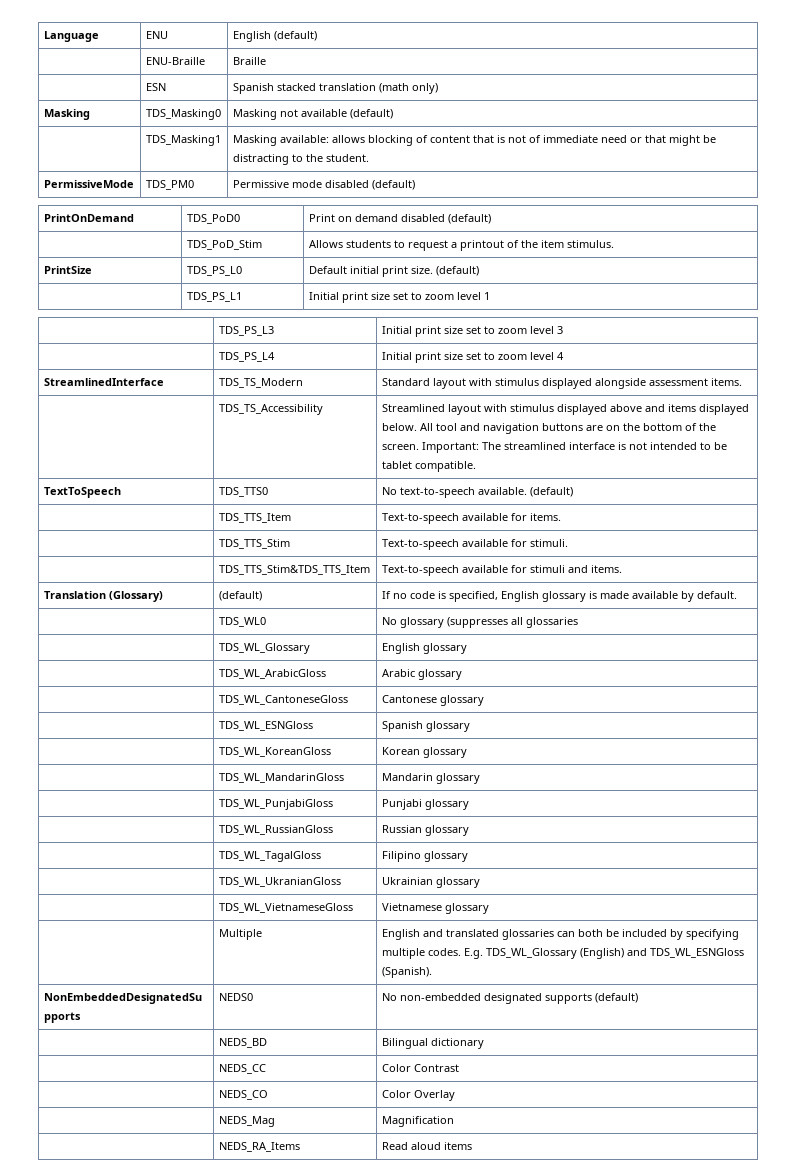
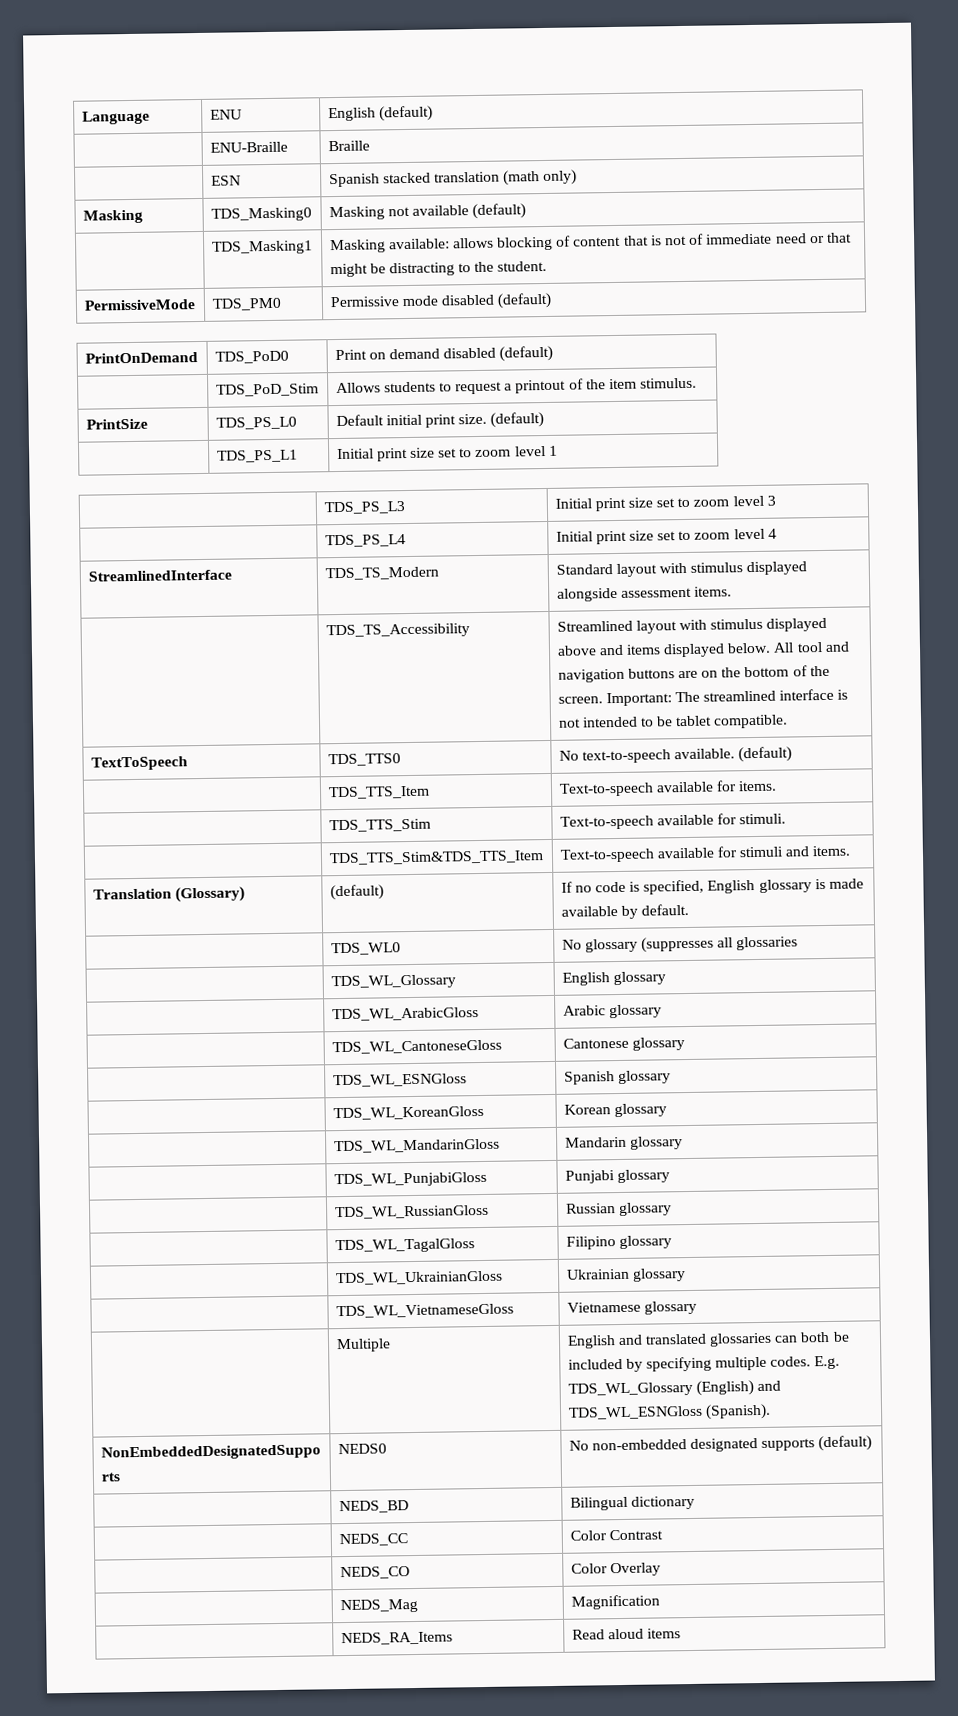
[218,877,341,887] TDS_WL_UkranianGloss -> [334,1270,503,1286] TDS_WL_UkrainianGloss

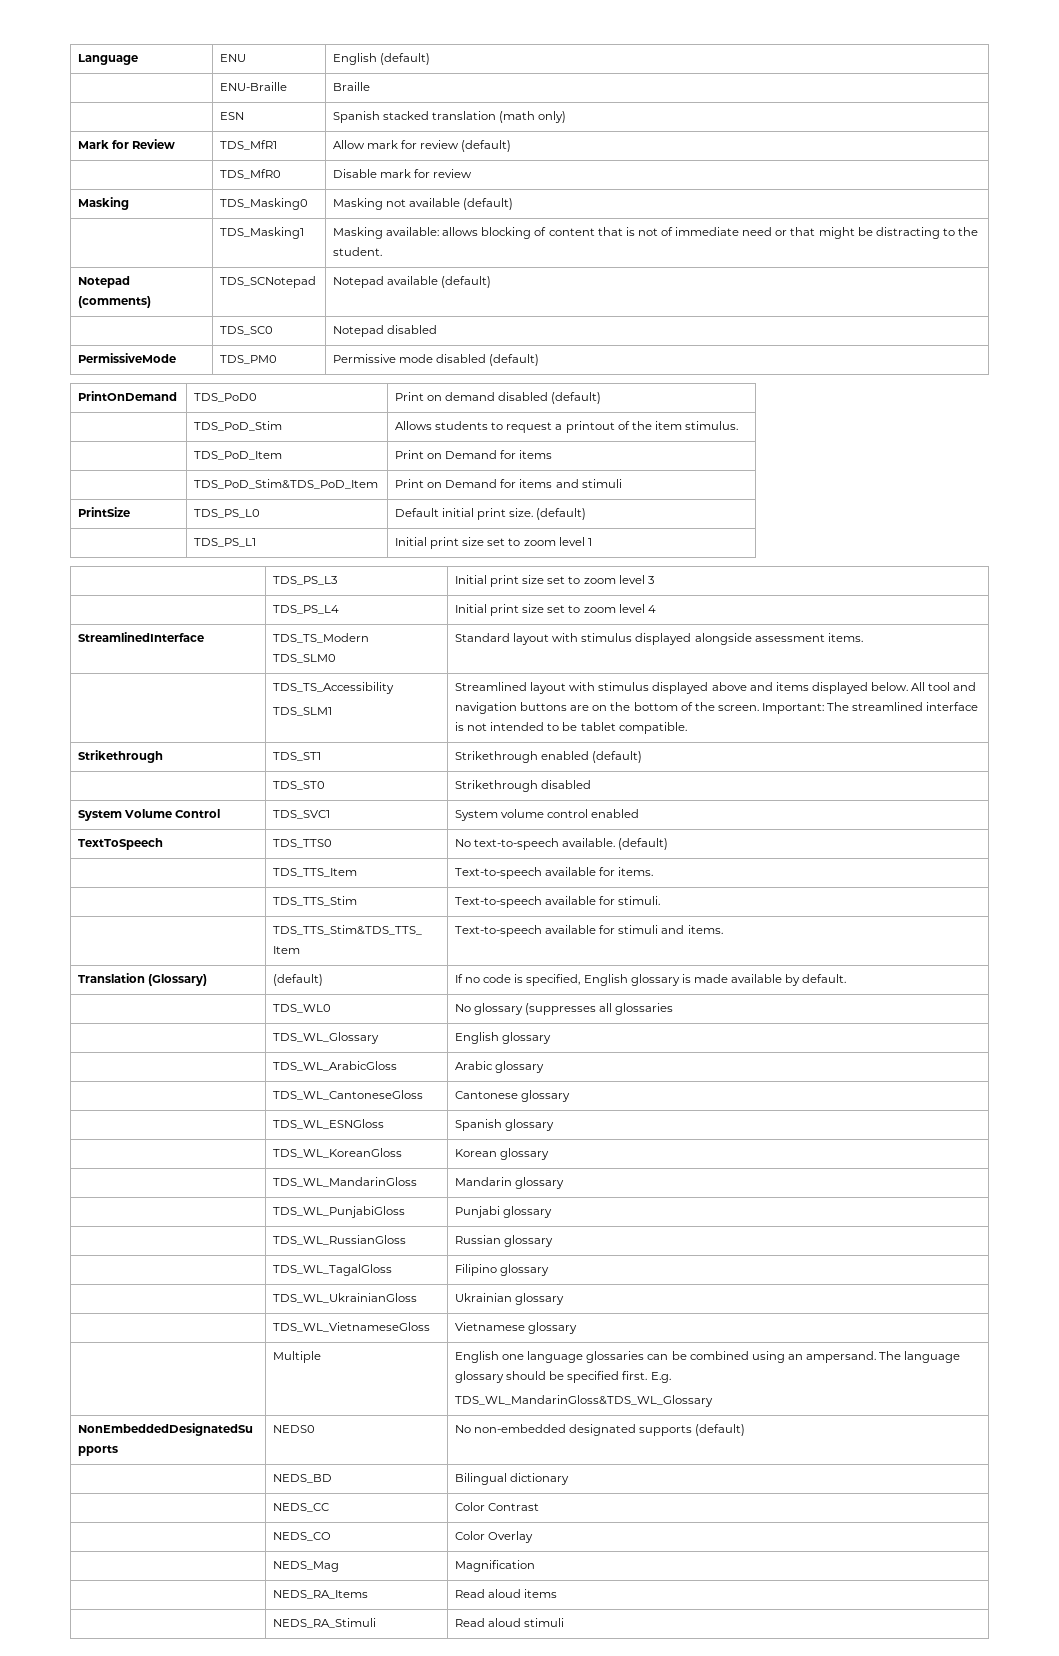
(578, 177) none -> [78,139,176,149] [220,140,278,150] [333,140,512,152] [220,169,282,179] [333,169,473,178] // Mark for Review | TDS_MfR1 | Allow mark for review (default) // | TDS_MfR0 | Disable mark for review
(548, 266) none -> [78,276,131,288] [78,296,152,308] [220,276,317,288] [333,276,492,288] [220,326,274,335] [333,325,438,337] // Notepad (comments) | TDS_SCNotepad | Notepad available (default) // | TDS_SC0 | Notepad disabled
(698, 383) none -> [194,451,283,460] [395,450,553,459] [194,479,379,489] [395,479,622,488] // | TDS_PoD_Item | Print on Demand for items // | TDS_PoD_Stim&TDS_PoD_Item | Print on Demand for items and stimuli
(439, 573) none -> [273,654,337,663] // TDS_SLM0
(470, 631) none -> [273,707,333,716] // TDS_SLM1
(789, 721) none -> [78,750,164,763] [273,752,322,761] [455,751,643,763] [273,781,326,790] [455,780,592,792] [78,809,221,821] [273,810,331,819] [455,809,640,821] // Strikethrough | TDS_ST1 | Strikethrough enabled (default) // | TDS_ST0 | Strikethrough disabled // System Volume Control | TDS_SVC1 | System volume control enabled
[617,1331,850,1347] [567,1355,841,1372] [567,1380,781,1397] [567,1403,771,1420] and translated glossaries can both be included by specifying multiple codes. E.g. TDS_WL_Glossary (English) and TDS_WL_ESNGloss (Spanish). -> [502,1351,961,1363] [455,1371,671,1383] [455,1395,714,1407] one language glossaries can be combined using an ampersand. The language glossary should be specified first. E.g. // TDS_WL_MandarinGloss&TDS_WL_Glossary
(681, 1633) none -> [273,1618,377,1628] [455,1618,565,1627] // | NEDS_RA_Stimuli | Read aloud stimuli

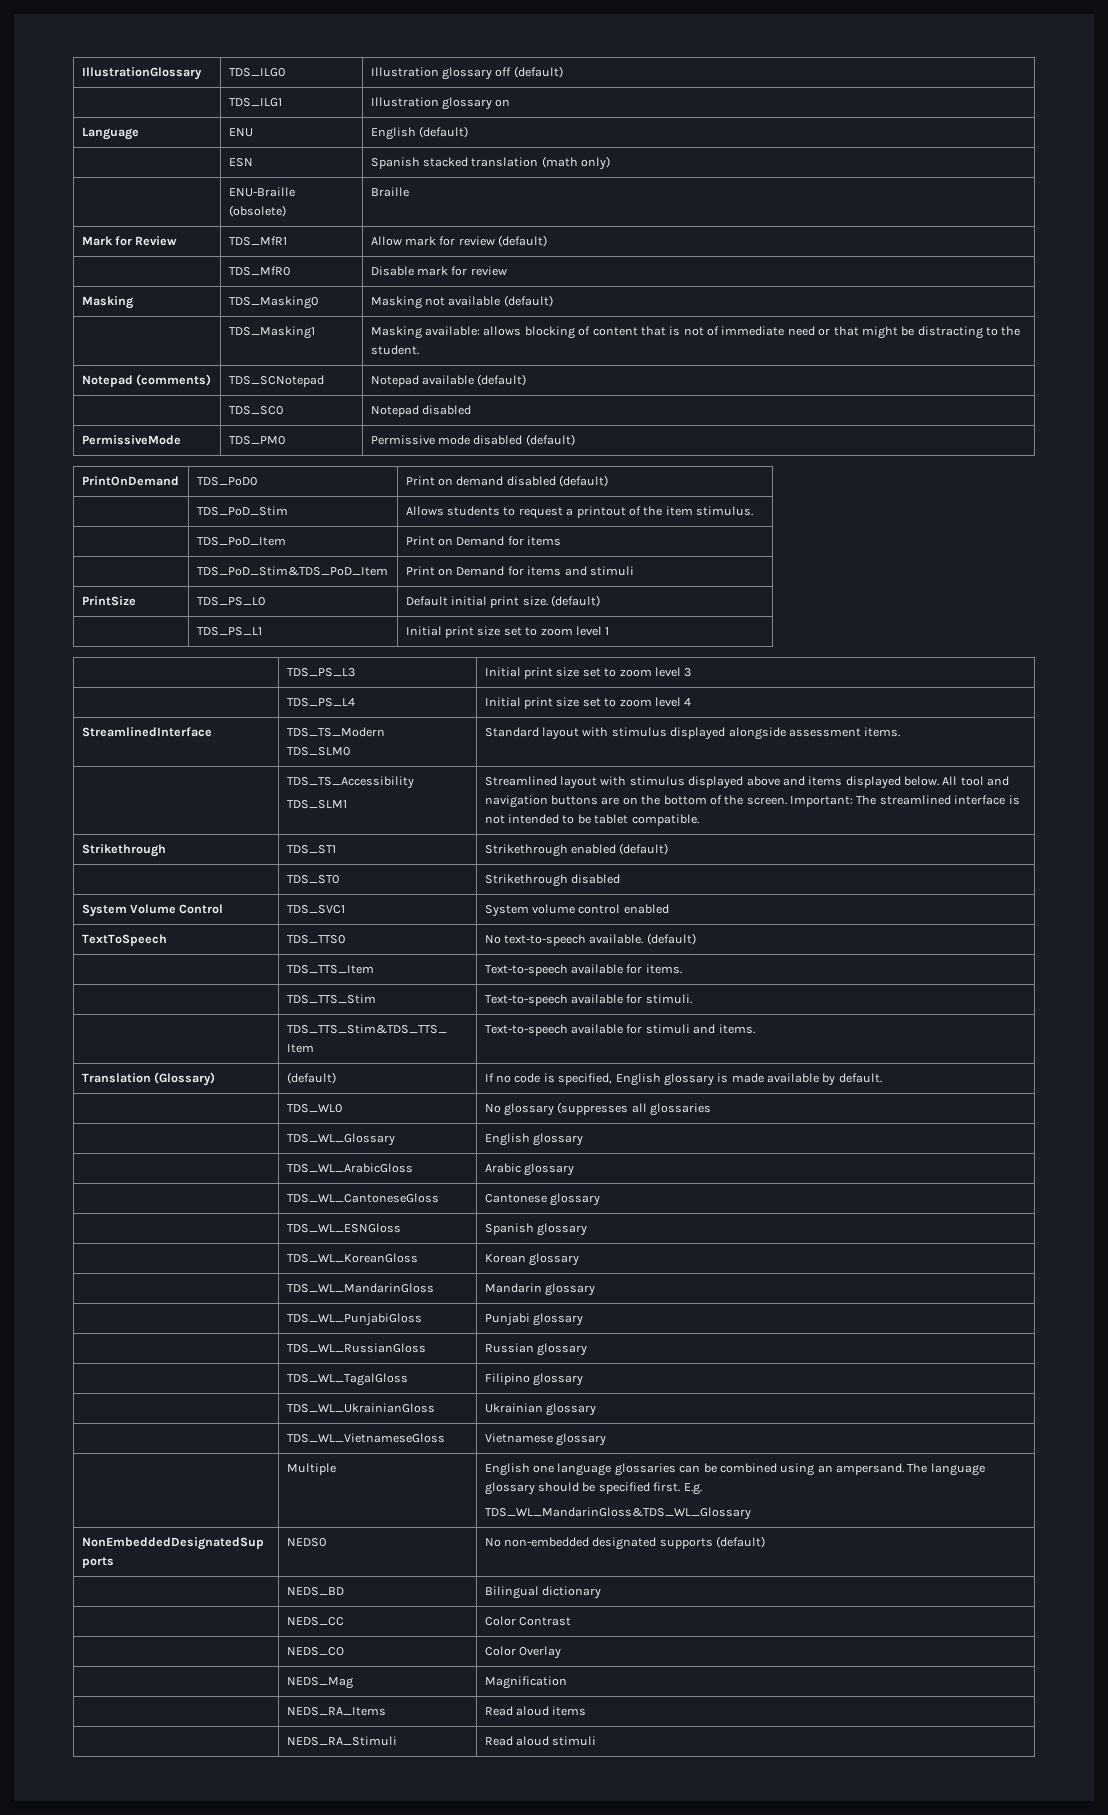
(78, 59) none -> [81,67,202,80] [228,68,285,77] [370,66,563,80] [228,98,282,107] [370,97,511,110] IllustrationGlossary | TDS_ILG0 | Illustration glossary off (default) // | TDS_ILG1 | Illustration glossary on //
[220,82,288,91] [333,82,371,91] // | ENU-Braille | Braille -> (469, 132) none
(567, 117) none -> [228,187,295,197] [228,205,286,217] [370,187,409,197] // | ENU-Braille (obsolete) | Braille

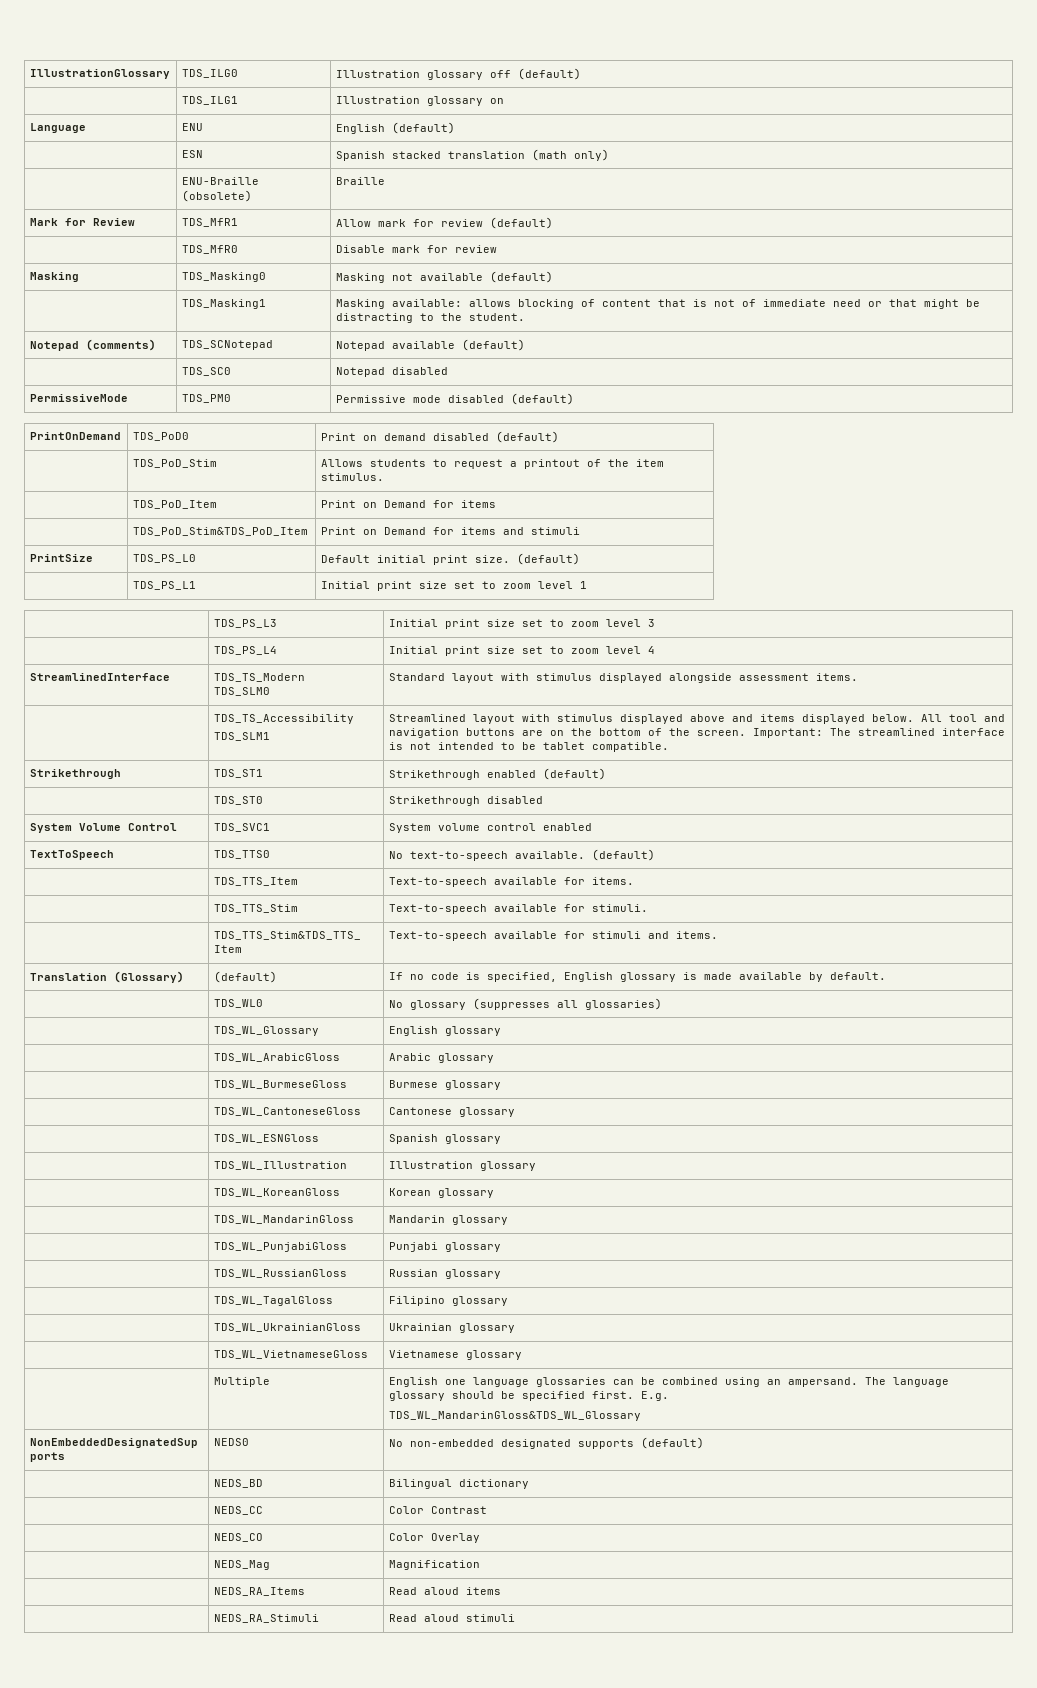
[650,1103,712,1116] glossaries -> [584,998,662,1010] glossaries)
(575, 1169) none -> [213,1080,347,1089] [388,1080,501,1090] // | TDS_WL_BurmeseGloss | Burmese glossary
(588, 1229) none -> [213,1161,347,1170] [388,1161,536,1171] // | TDS_WL_Illustration | Illustration glossary

